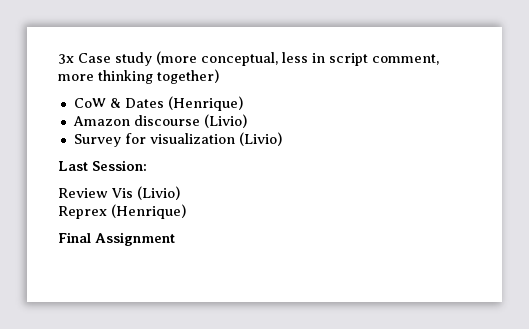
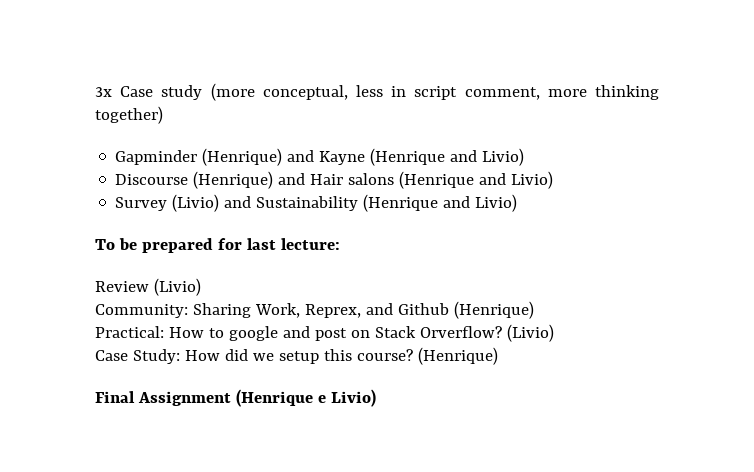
[73,96,243,111] [72,114,247,128] [73,132,282,147] [58,160,147,171] [58,186,180,200] [58,206,107,219] CoW & Dates (Henrique) // Amazon discourse (Livio) // Survey for visualization (Livio) // Last Session: // Review Vis (Livio) // Reprex -> [115,148,525,166] [115,171,554,189] [115,194,518,212] [95,238,340,253] [95,278,201,296] [95,301,534,319] [95,324,554,342] [95,349,413,364] Gapminder (Henrique) and Kayne (Henrique and Livio) // Discourse (Henrique) and Hair salons (Henrique and Livio) // Survey (Livio) and Sustainability (Henrique and Livio) // To be prepared for last lecture: // Review (Livio) // Community: Sharing Work, Reprex, and Github (Henrique) // Practical: How to google and post on Stack Orverflow? (Livio) // Case Study: How did we setup this course?
(175, 239) none -> [235,389,376,407] (Henrique e Livio)

